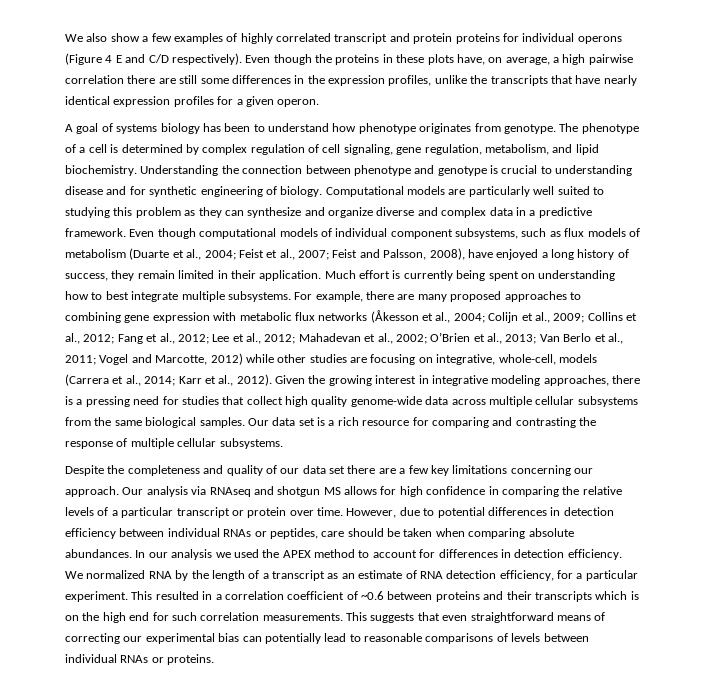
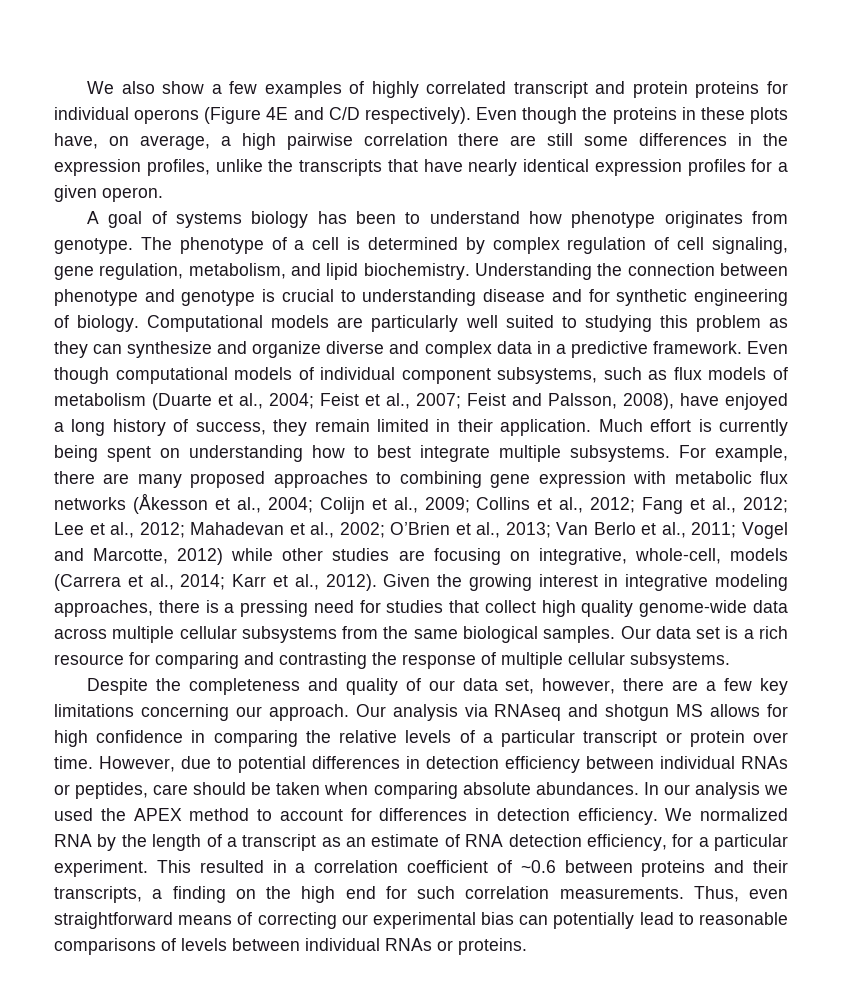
[105,55,122,63] 4 E -> [266,107,289,120] 4E
[329,466,345,474] set -> [505,678,616,694] set, however,
[534,591,639,602] transcripts which is -> [54,886,226,903] transcripts, a finding
[346,612,440,623] This suggests that -> [693,886,739,902] Thus,

